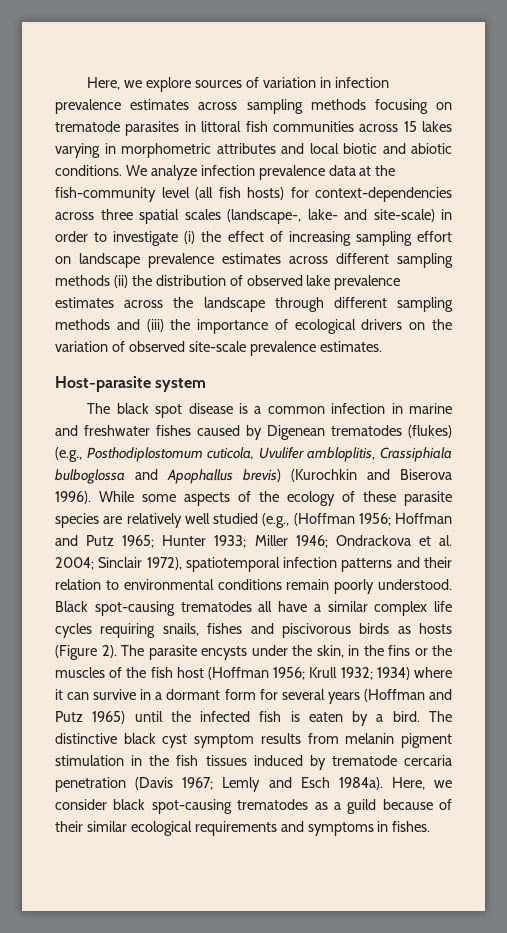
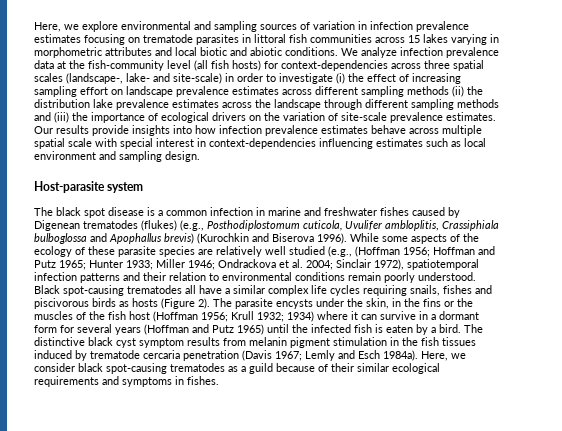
(192, 84) none -> [121,21,257,32] environmental and sampling
[198,99,366,114] across sampling methods -> (81, 38) none
[229,275,303,286] of observed -> (90, 103) none
[128,341,185,352] observed -> (338, 117) none
(382, 346) none -> [34,125,482,136] [34,138,486,149] [34,151,200,162] Our results provide insights into how infection prevalence estimates behave across multiple spatial scale with special interest in context-dependencies influencing estimates such as local environment and sampling design.

